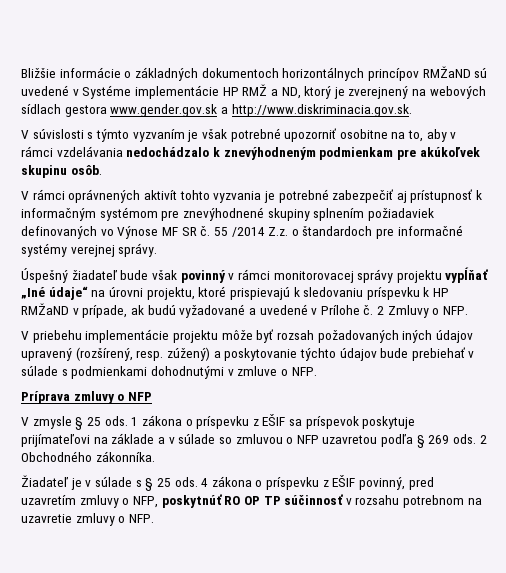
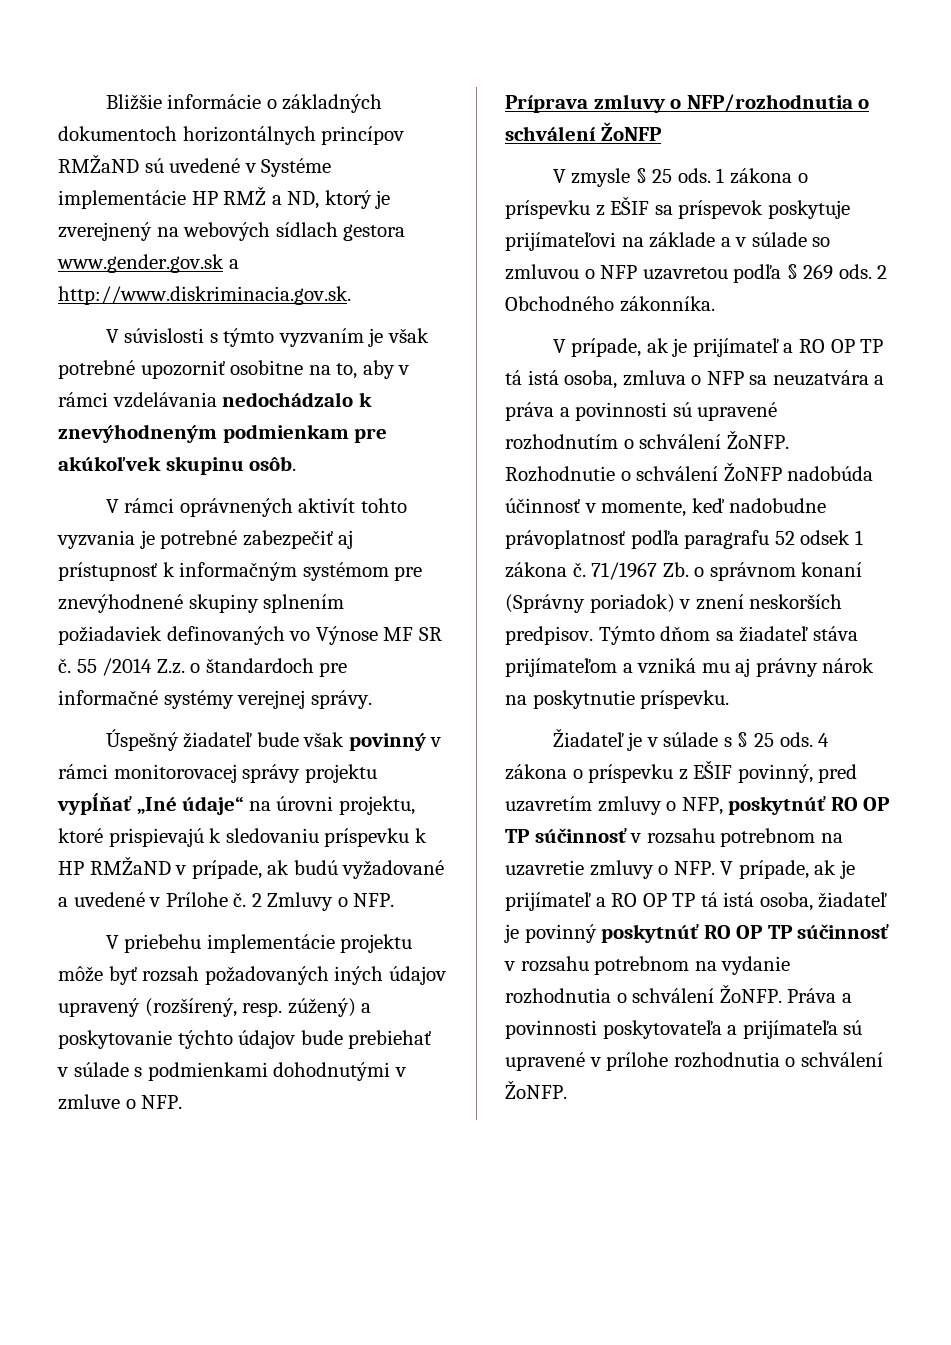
[127,392,152,401] NFP -> [686,94,870,112] [505,122,662,141] NFP/rozhodnutia o schválení ŽoNFP
(155, 456) none -> [552,338,884,357] [505,370,885,389] [505,402,778,421] [505,430,789,450] [505,462,874,482] [505,498,827,517] [505,530,863,549] [505,562,863,581] [505,594,843,613] [505,626,858,645] [505,658,875,677] [505,690,730,709] // V prípade, ak je prijímateľ a RO OP TP tá istá osoba, zmluva o NFP sa neuzatvára a práva a povinnosti sú upravené rozhodnutím o schválení ŽoNFP. Rozhodnutie o schválení ŽoNFP nadobúda účinnosť v momente, keď nadobudne právoplatnosť podľa paragrafu 52 odsek 1 zákona č. 71/1967 Zb. o správnom konaní (Správny poriadok) v znení neskorších predpisov. Týmto dňom sa žiadateľ stáva prijímateľom a vzniká mu aj právny nárok na poskytnutie príspevku.
(154, 518) none -> [720,860,855,879] [505,892,888,911] [504,924,890,943] [504,956,791,975] [505,984,852,1004] [505,1020,863,1039] [505,1052,883,1071] [505,1080,567,1099] V prípade, ak je prijímateľ a RO OP TP tá istá osoba, žiadateľ je povinný poskytnúť RO OP TP súčinnosť v rozsahu potrebnom na vydanie rozhodnutia o schválení ŽoNFP. Práva a povinnosti poskytovateľa a prijímateľa sú upravené v prílohe rozhodnutia o schválení ŽoNFP.

